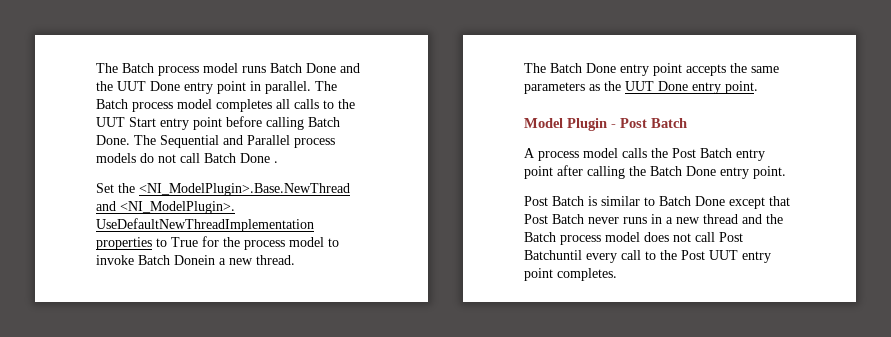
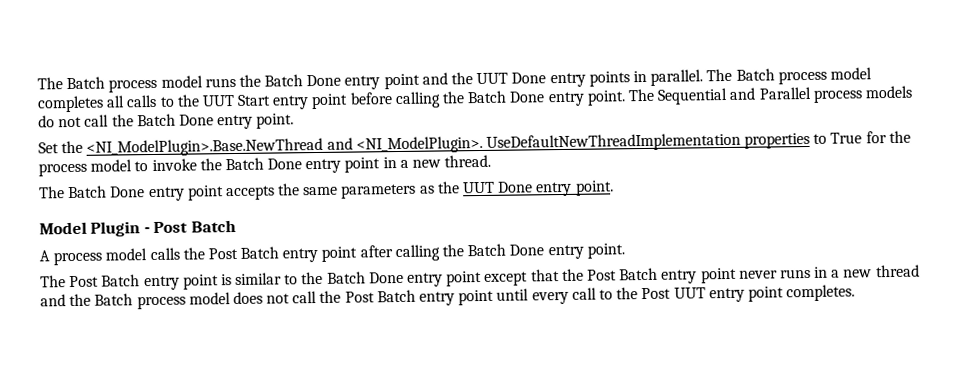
[270,63,336,73] Batch Done -> [238,73,420,90] the Batch Done entry point
[217,81,246,94] point -> [588,71,630,87] points
[308,117,340,127] [96,135,130,145] Batch Done. -> [442,90,626,107] the Batch Done entry point.
[204,153,278,163] Batch Done . -> [111,113,295,130] the Batch Done entry point.
[138,255,215,265] Batch Donein -> [199,157,397,174] the Batch Done entry point in
[524,196,584,206] Post Batch -> [40,274,219,291] The Post Batch entry point
[659,196,725,206] Batch Done -> [301,270,483,287] the Batch Done entry point
[524,214,584,224] Post Batch -> [561,267,737,284] the Post Batch entry point
[719,232,743,242] [524,250,582,260] Post Batchuntil -> [319,288,530,306] the Post Batch entry point until

